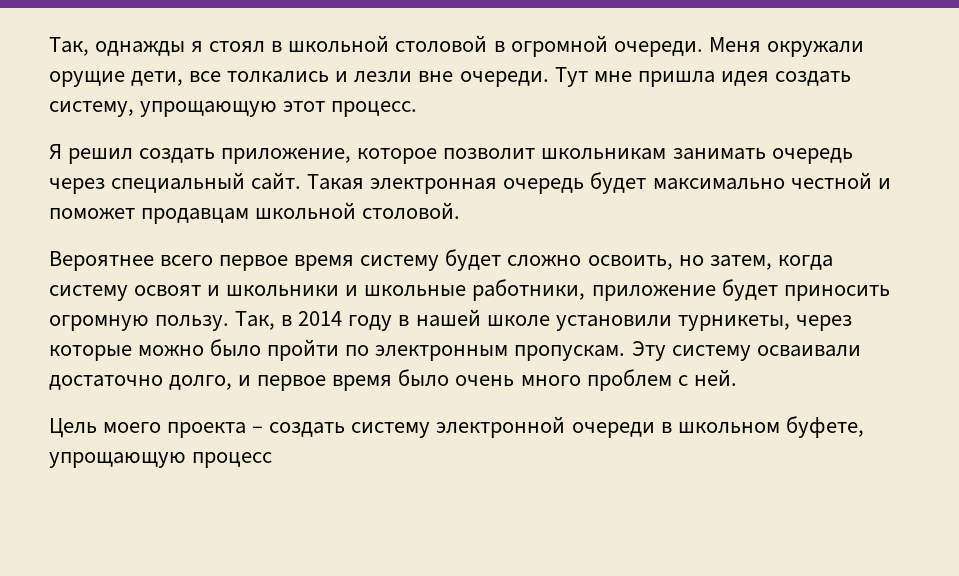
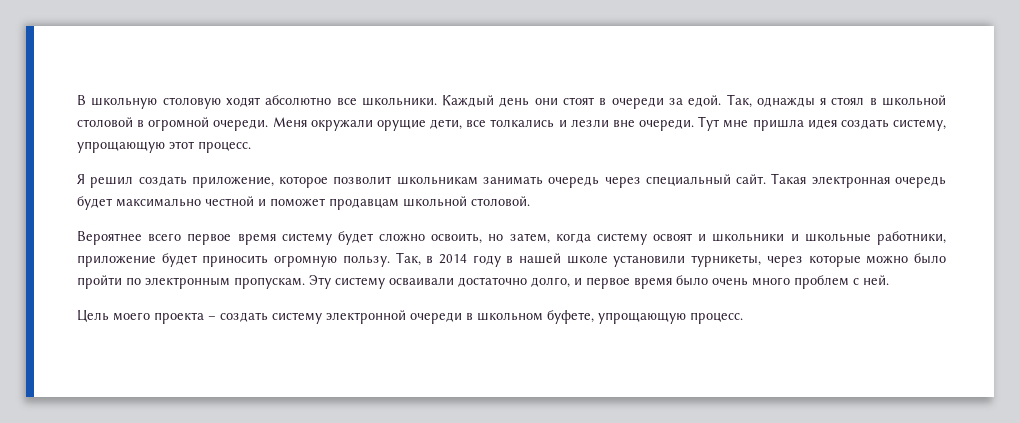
(49, 46) none -> [77,95,722,109] В школьную столовую ходят абсолютно все школьники. Каждый день они стоят в очереди за едой.
[192,452,273,468] процесс -> [690,312,743,324] процесс.

